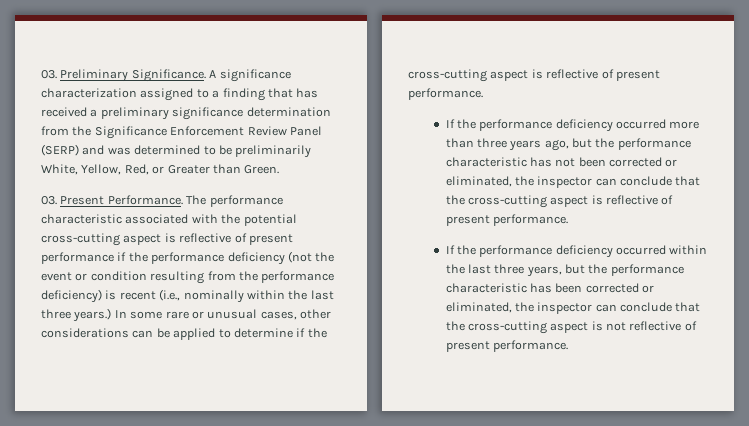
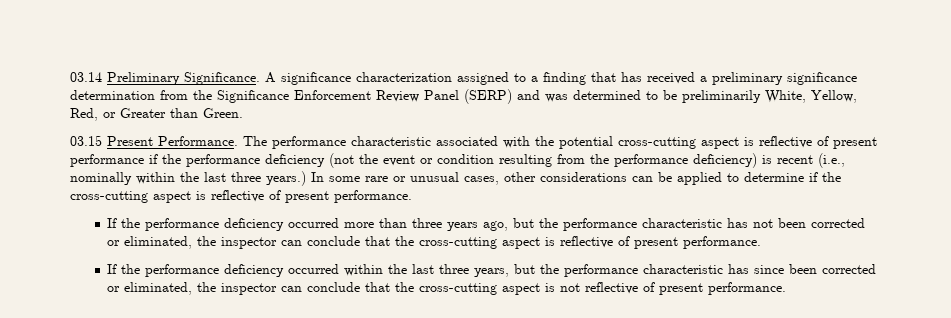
[41,70,57,79] 03. -> [70,72,102,82] 03.14
[41,196,57,205] 03. -> [70,135,102,146] 03.15
(552, 288) none -> [754,265,785,274] since

